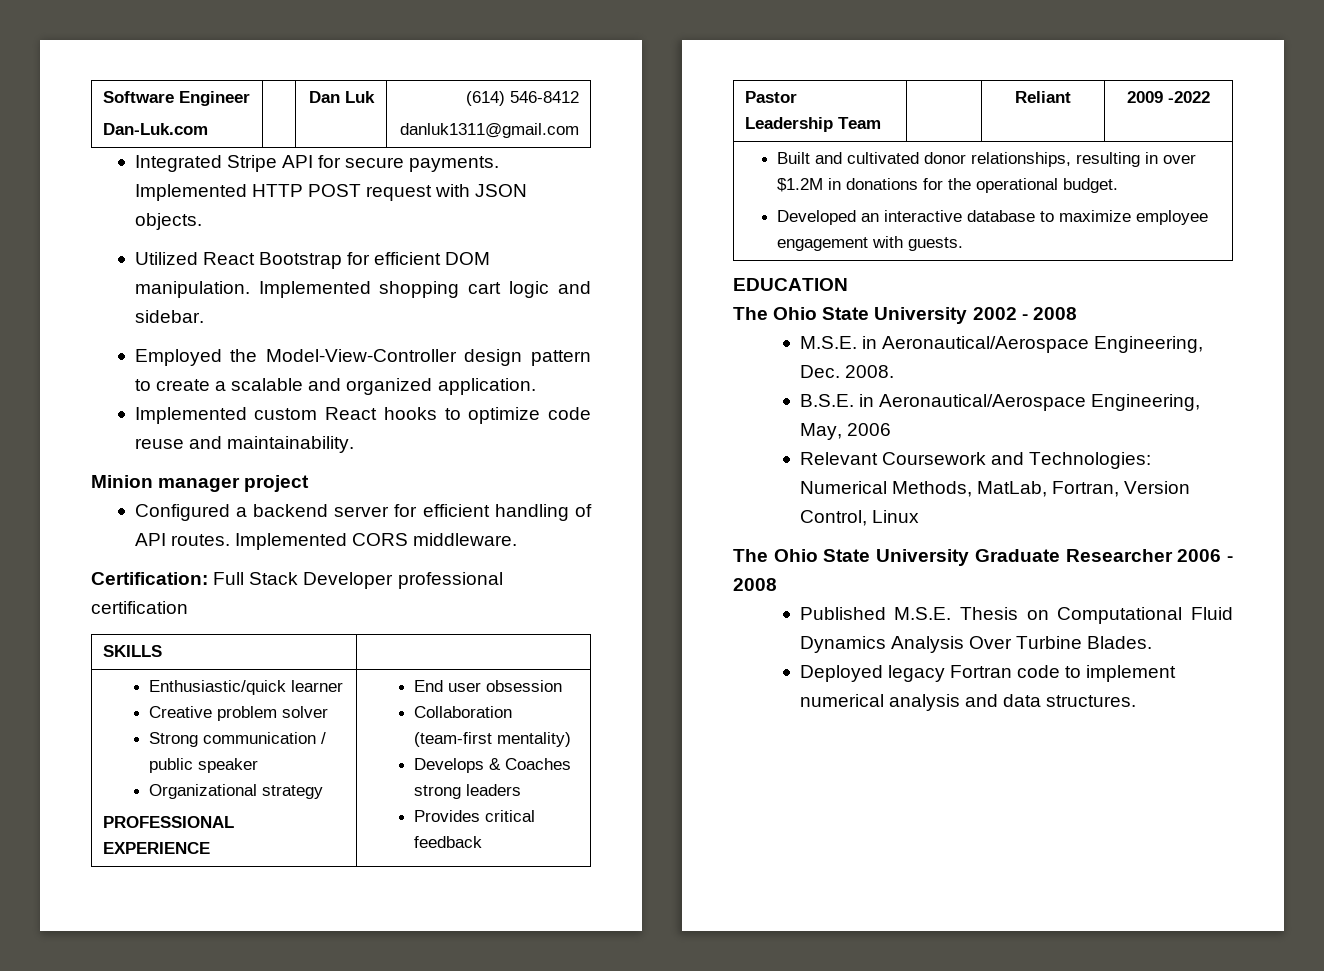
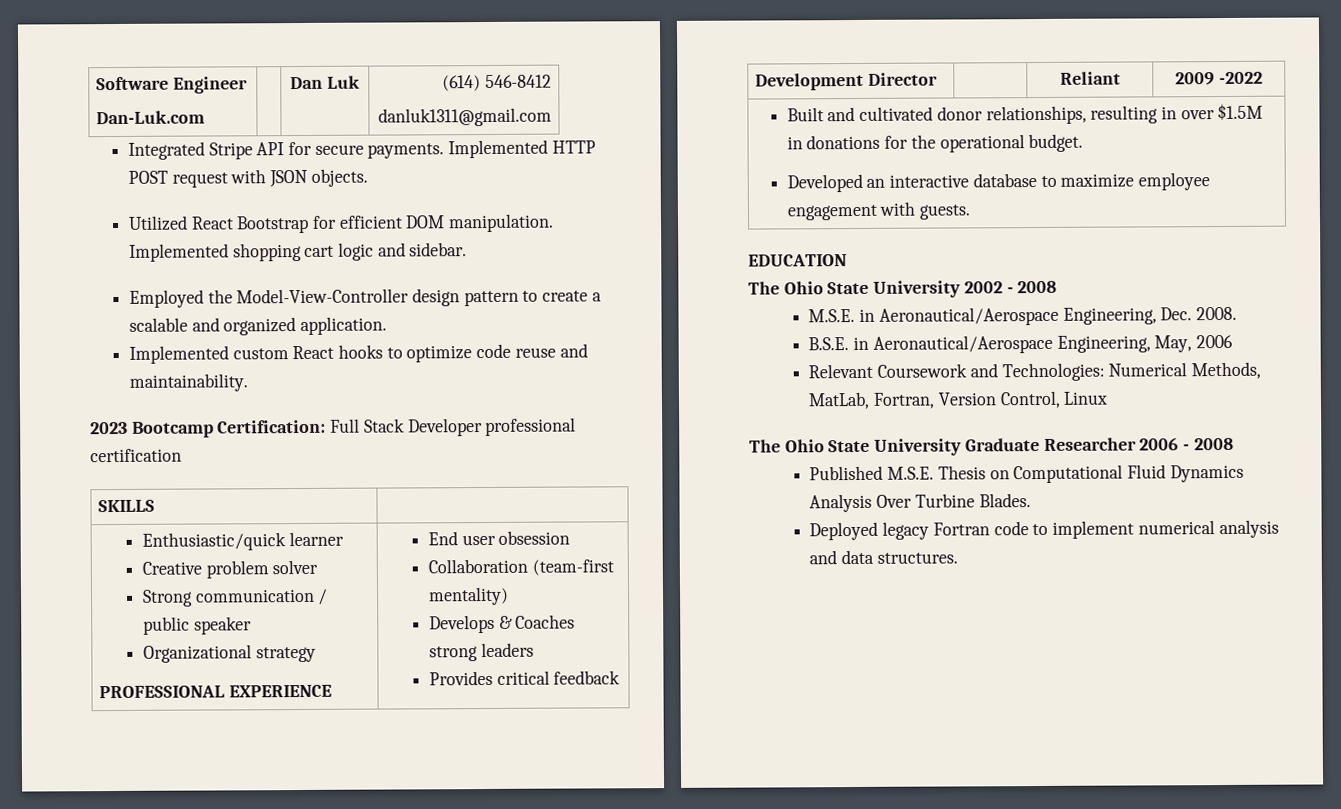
[91,475,310,492] [134,504,593,521] [134,533,518,550] Minion manager project // Configured a backend server for efficient handling of API routes. Implemented CORS middleware. // -> [90,421,214,438] 2023 Bootcamp
[744,91,797,103] [744,117,881,132] Pastor // Leadership Team -> [755,72,938,91] Development Director
[777,178,824,192] $1.2M -> [1217,103,1264,121] $1.5M

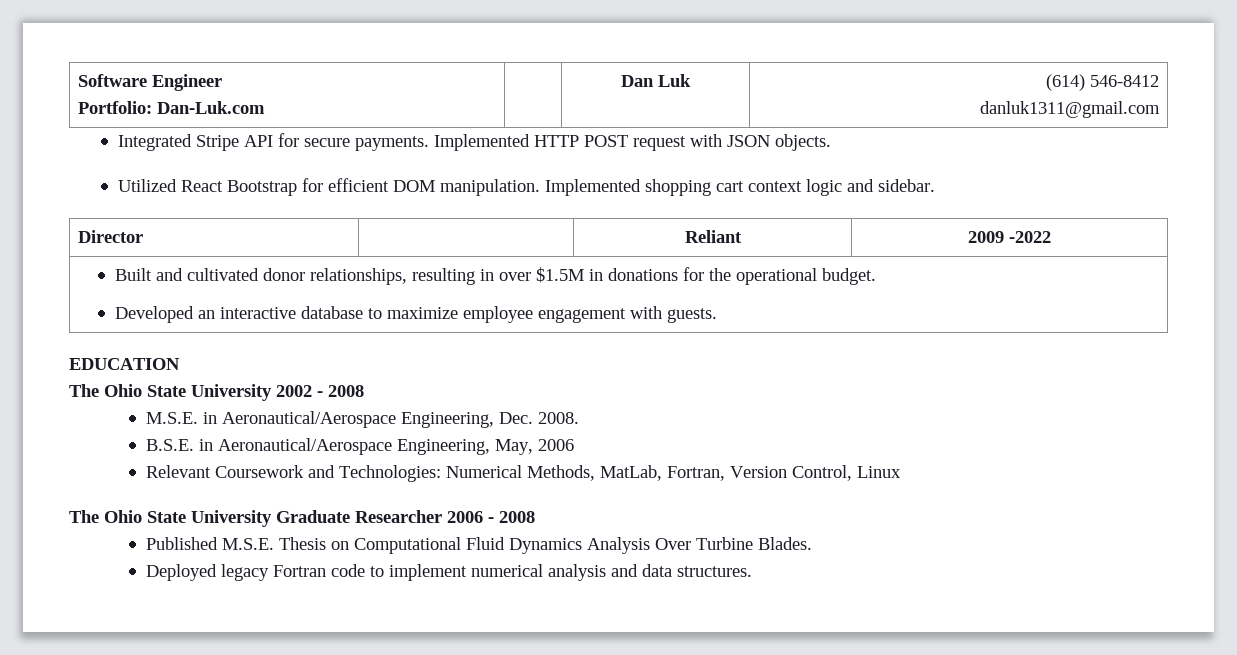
(248, 85) none -> [77,101,152,114] Portfolio:
(335, 251) none -> [747,181,802,192] context
[128,288,602,308] [128,316,388,336] [128,343,588,364] [128,373,248,392] [90,417,577,438] [90,448,182,463] [98,499,156,513] [141,531,344,551] [141,559,319,579] [141,588,329,607] [142,616,252,635] [142,644,316,663] [99,684,332,699] [427,530,571,546] [427,558,614,576] [427,586,509,606] [428,614,576,634] [428,642,534,662] [428,670,621,686] [755,72,865,91] // Employed the Model-View-Controller design pattern to create a scalable and organized application. // Implemented custom React hooks to optimize code reuse and maintainability. // 2023 Bootcamp Certification: Full Stack Developer professional certification // SKILLS | // Enthusiastic/quick learner // Creative problem solver // Strong communication / public speaker // Organizational strategy // PROFESSIONAL EXPERIENCE | End user obsession // Collaboration (team-first mentality) // Develops & Coaches strong leaders // Provides critical feedback // Development -> (935, 185) //

